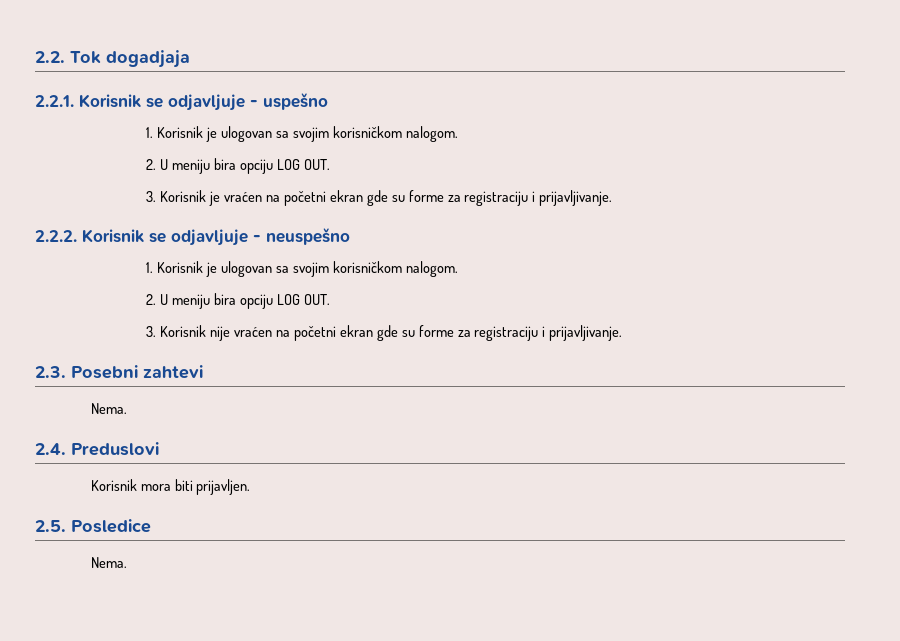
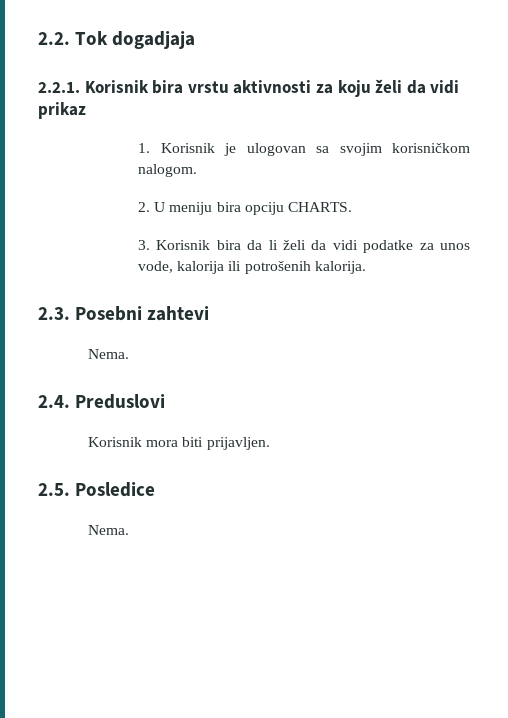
[146,93,328,111] se odjavljuje - uspešno -> [152,79,460,97] [38,102,86,119] bira vrstu aktivnosti za koju želi da vidi prikaz
[276,159,330,170] [146,190,613,206] [35,228,350,246] [146,261,458,277] [146,293,330,309] [146,325,623,341] LOG OUT. // 3. Korisnik je vraćen na početni ekran gde su forme za registraciju i prijavljivanje. // 2.2.2. Korisnik se odjavljuje - neuspešno // 1. Korisnik je ulogovan sa svojim korisničkom nalogom. // 2. U meniju bira opciju LOG OUT. // 3. Korisnik nije vraćen na početni ekran gde su forme za registraciju i prijavljivanje. -> [287,202,352,212] [138,240,470,253] [138,261,366,274] CHARTS. // 3. Korisnik bira da li želi da vidi podatke za unos vode, kalorija ili potrošenih kalorija.

